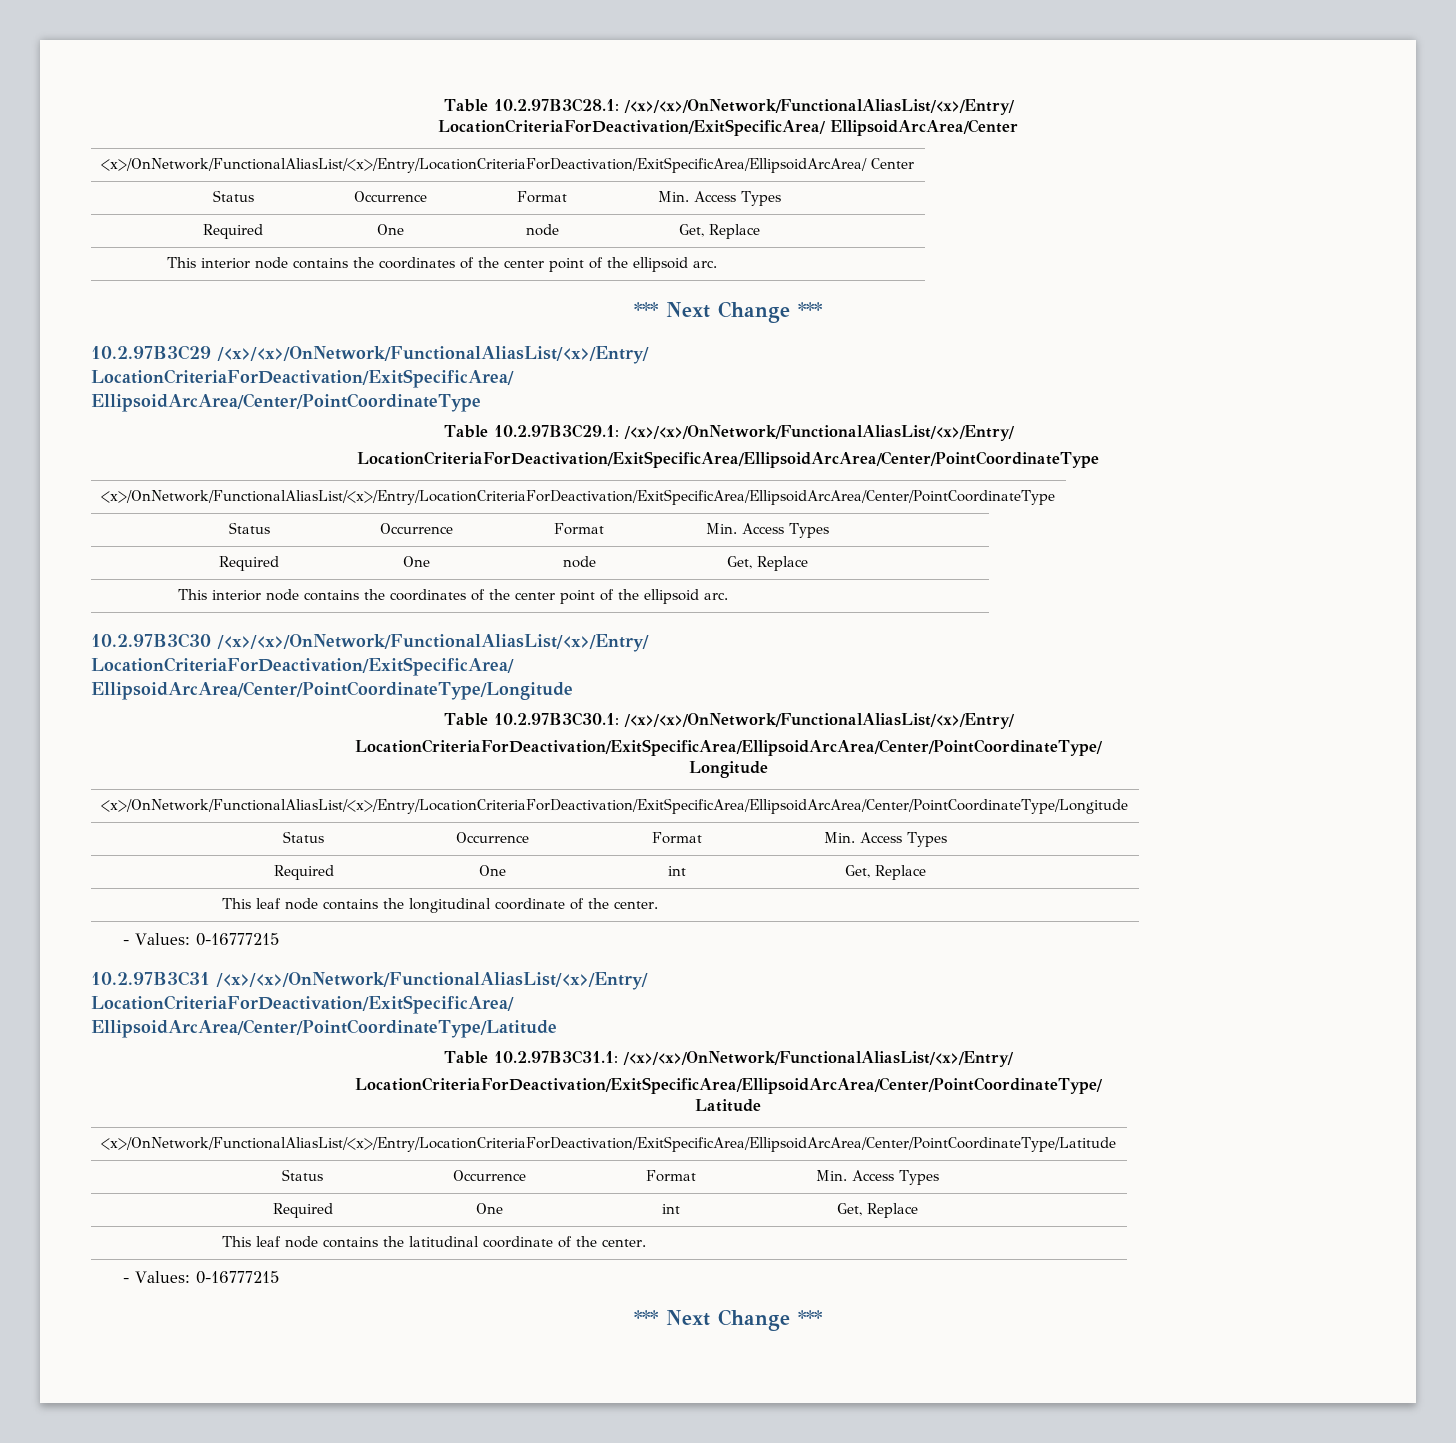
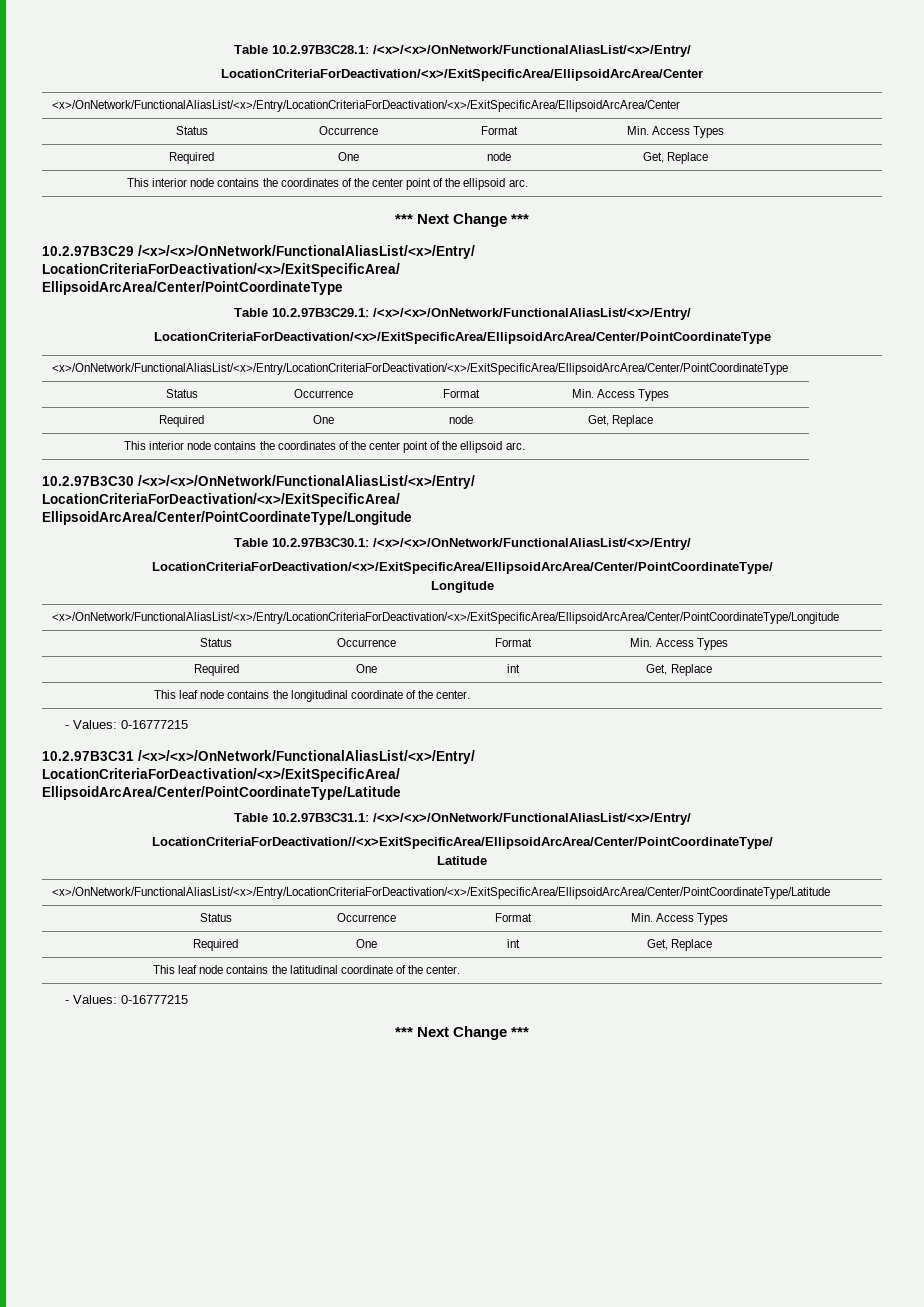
[438,119,1018,136] [100,157,914,173] LocationCriteriaForDeactivation/ExitSpecificArea/ EllipsoidArcArea/Center // <x>/OnNetwork/FunctionalAliasList/<x>/Entry/LocationCriteriaForDeactivation/ExitSpecificArea/EllipsoidArcArea/ Center -> [221,69,703,81] [52,100,681,112] LocationCriteriaForDeactivation/<x>/ExitSpecificArea/EllipsoidArcArea/Center // <x>/OnNetwork/FunctionalAliasList/<x>/Entry/LocationCriteriaForDeactivation/<x>/ExitSpecificArea/EllipsoidArcArea/Center
[91,369,514,388] LocationCriteriaForDeactivation/ExitSpecificArea/ -> [42,263,400,277] LocationCriteriaForDeactivation/<x>/ExitSpecificArea/
[357,451,1100,468] [100,489,1055,505] LocationCriteriaForDeactivation/ExitSpecificArea/EllipsoidArcArea/Center/PointCoordinateType // <x>/OnNetwork/FunctionalAliasList/<x>/Entry/LocationCriteriaForDeactivation/ExitSpecificArea/EllipsoidArcArea/Center/PointCoordinateType -> [153,332,771,344] [52,363,789,375] LocationCriteriaForDeactivation/<x>/ExitSpecificArea/EllipsoidArcArea/Center/PointCoordinateType // <x>/OnNetwork/FunctionalAliasList/<x>/Entry/LocationCriteriaForDeactivation/<x>/ExitSpecificArea/EllipsoidArcArea/Center/PointCoordinateType
[91,657,514,676] LocationCriteriaForDeactivation/ExitSpecificArea/ -> [42,493,400,507] LocationCriteriaForDeactivation/<x>/ExitSpecificArea/
[355,739,1104,756] LocationCriteriaForDeactivation/ExitSpecificArea/EllipsoidArcArea/Center/PointCoordinateType/ -> [151,562,773,574] LocationCriteriaForDeactivation/<x>/ExitSpecificArea/EllipsoidArcArea/Center/PointCoordinateType/
[100,798,1128,814] <x>/OnNetwork/FunctionalAliasList/<x>/Entry/LocationCriteriaForDeactivation/ExitSpecificArea/EllipsoidArcArea/Center/PointCoordinateType/Longitude -> [52,612,840,624] <x>/OnNetwork/FunctionalAliasList/<x>/Entry/LocationCriteriaForDeactivation/<x>/ExitSpecificArea/EllipsoidArcArea/Center/PointCoordinateType/Longitude
[91,995,514,1014] LocationCriteriaForDeactivation/ExitSpecificArea/ -> [42,768,400,782] LocationCriteriaForDeactivation/<x>/ExitSpecificArea/
[355,1077,1104,1094] LocationCriteriaForDeactivation/ExitSpecificArea/EllipsoidArcArea/Center/PointCoordinateType/ -> [151,837,773,849] LocationCriteriaForDeactivation//<x>ExitSpecificArea/EllipsoidArcArea/Center/PointCoordinateType/
[100,1136,1116,1152] <x>/OnNetwork/FunctionalAliasList/<x>/Entry/LocationCriteriaForDeactivation/ExitSpecificArea/EllipsoidArcArea/Center/PointCoordinateType/Latitude -> [52,887,831,899] <x>/OnNetwork/FunctionalAliasList/<x>/Entry/LocationCriteriaForDeactivation/<x>/ExitSpecificArea/EllipsoidArcArea/Center/PointCoordinateType/Latitude

